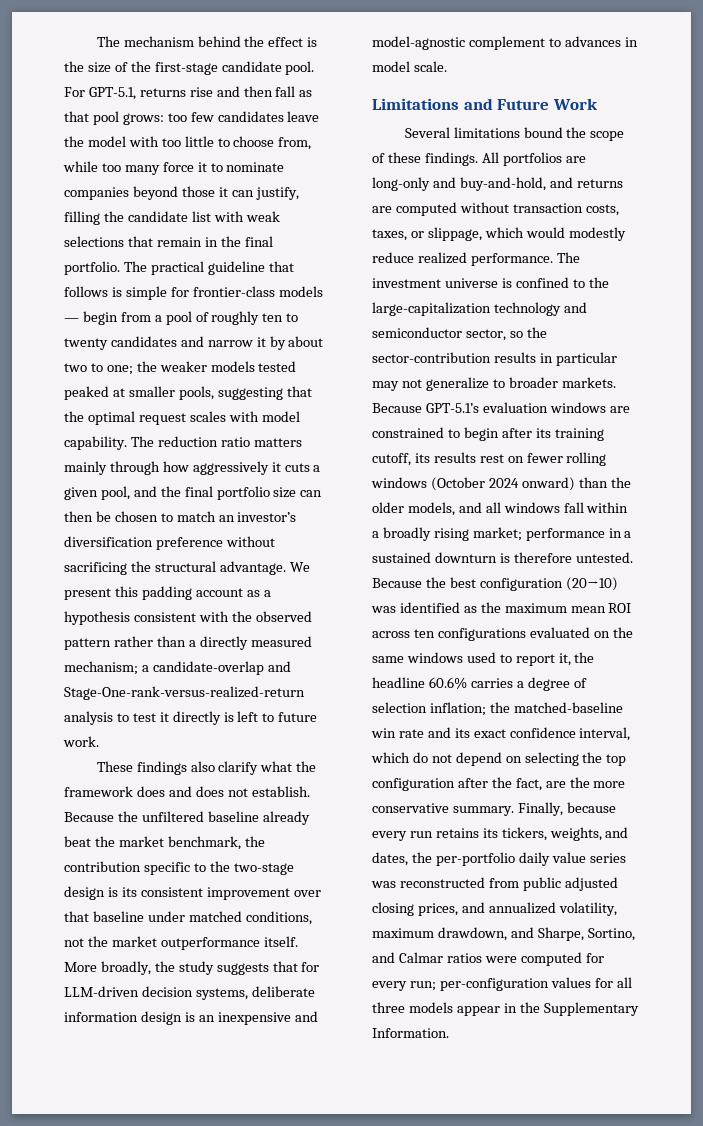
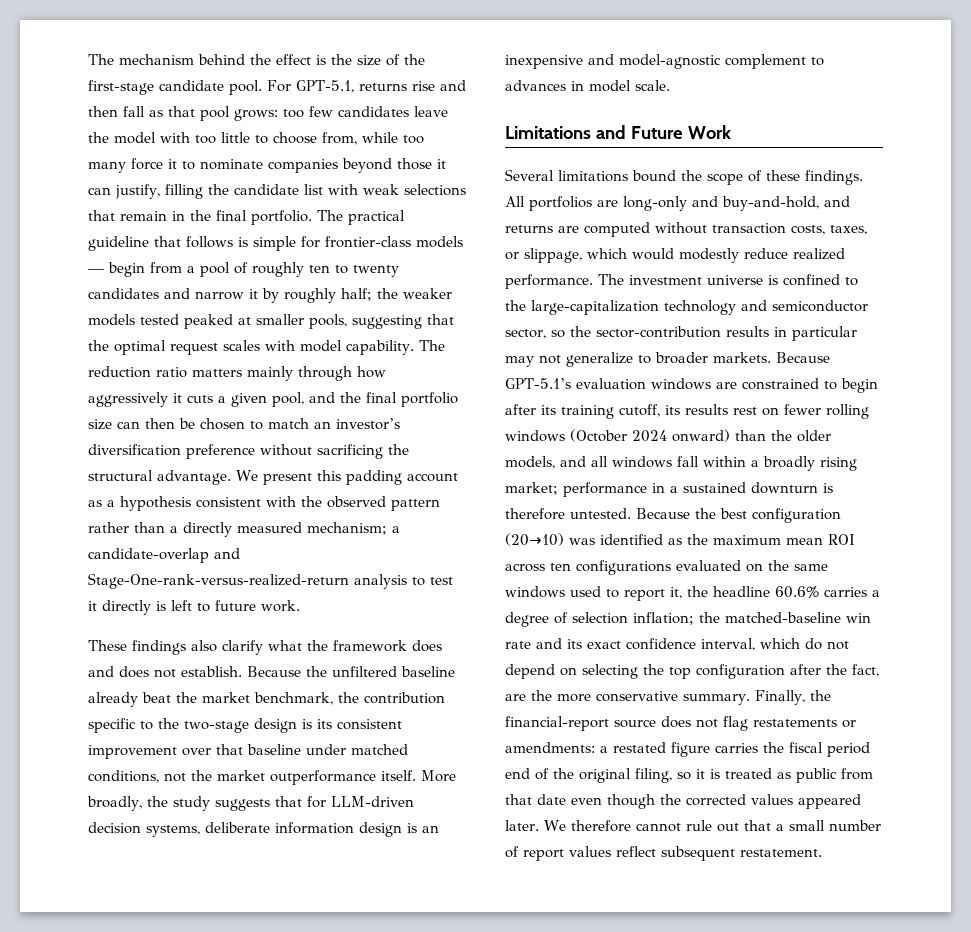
[288,336,324,347] [64,363,133,375] about two to one; -> [284,288,372,303] roughly half;
[566,802,616,813] [372,827,629,841] [372,852,626,866] [371,877,618,891] [372,902,617,916] [372,927,635,941] [372,952,604,966] [372,977,632,991] [372,1002,639,1016] [372,1028,449,1038] because every run retains its tickers, weights, and dates, the per-portfolio daily value series was reconstructed from public adjusted closing prices, and annualized volatility, maximum drawdown, and Sharpe, Sortino, and Calmar ratios were computed for every run; per-configuration values for all three models appear in the Supplementary Information. -> [809,690,831,701] [505,716,856,731] [505,742,870,757] [505,768,873,783] [505,794,861,809] [505,820,881,832] [505,846,822,861] the financial-report source does not flag restatements or amendments: a restated figure carries the fiscal period end of the original filing, so it is treated as public from that date even though the corrected values appeared later. We therefore cannot rule out that a small number of report values reflect subsequent restatement.

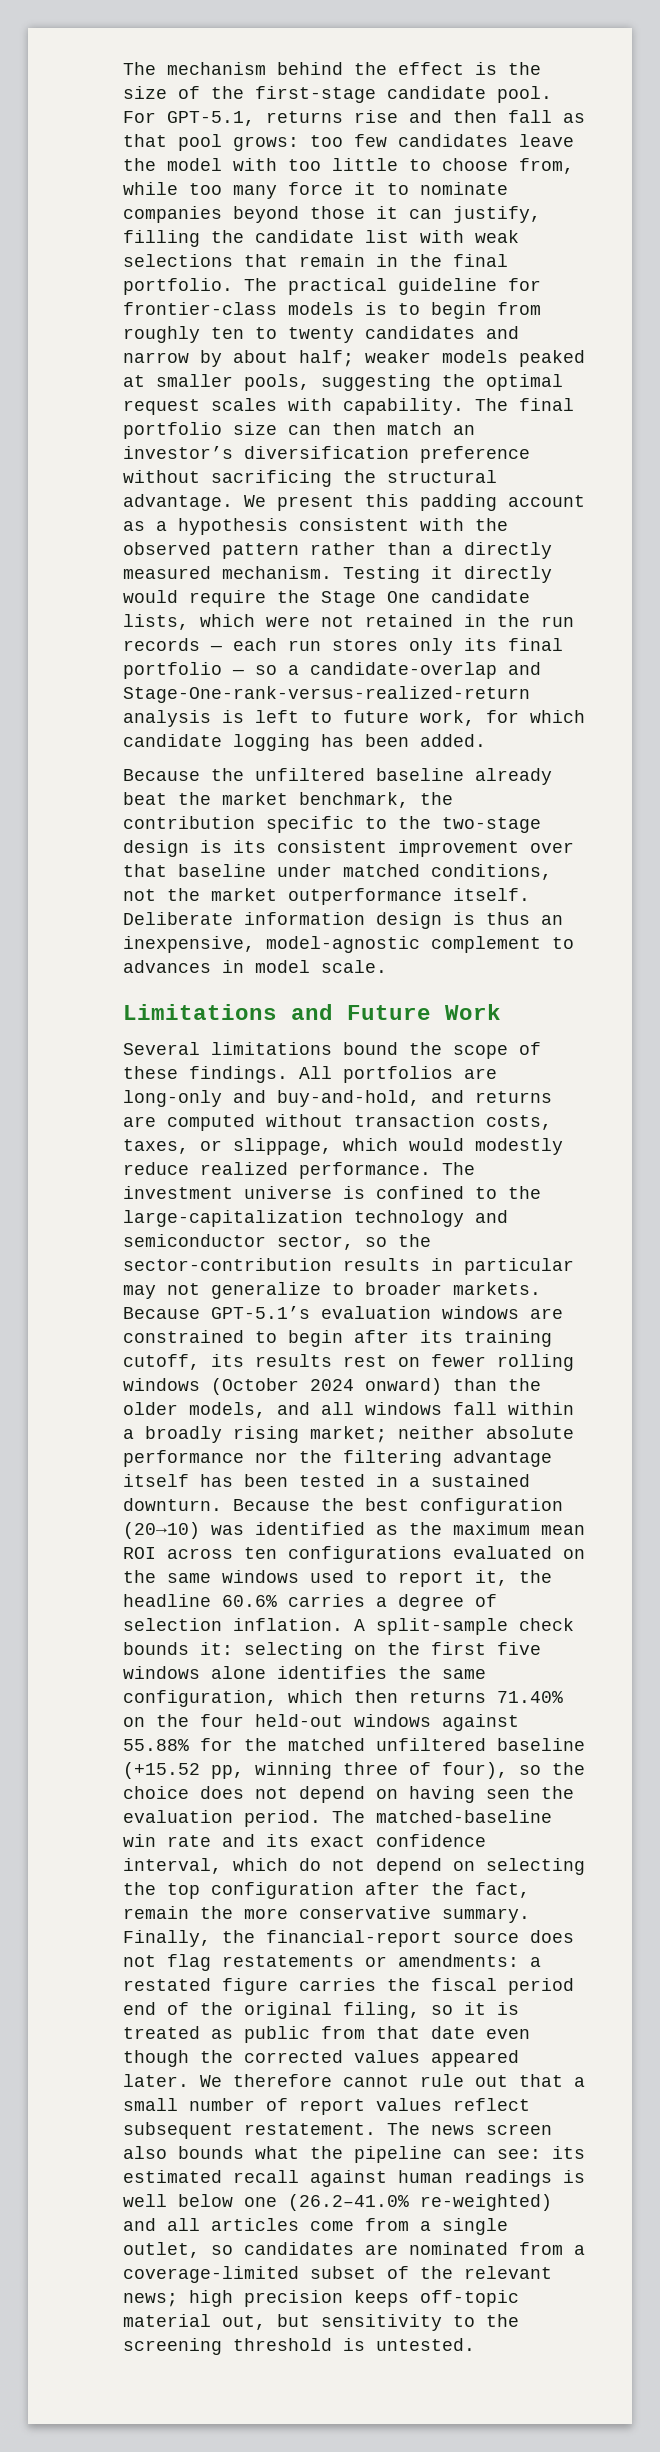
[154,236,463,251] [88,262,248,277] that follows is simple for frontier-class models — begin from a pool of -> [508,278,541,291] [123,302,541,319] for frontier-class models is to begin from
[249,288,398,303] it by roughly half; the -> [200,350,354,367] by about half;
[140,314,179,325] tested -> (508, 356) none
[427,314,454,325] that -> (431, 382) none
[300,340,342,352] model -> (332, 404) none
[88,366,386,381] [88,392,361,407] reduction ratio matters mainly through how aggressively it cuts a given pool, and the -> (508, 404) none
[179,418,263,430] be chosen to -> (376, 428) none
[307,522,387,535] mechanism; -> [222,566,552,583] [123,590,530,607] [123,614,574,630] [123,638,563,655] [123,662,277,679] mechanism. Testing it directly would require the Stage One candidate lists, which were not retained in the run records — each run stores only its final portfolio — so
[412,577,453,586] [88,600,300,615] [88,640,442,655] [88,666,242,678] to test it directly is left to future work. // These findings also clarify what the framework does and does not establish. -> [222,710,585,726] [123,734,486,751] is left to future work, for which candidate logging has been added. //
[421,770,456,782] [87,796,414,811] [88,822,439,837] [505,54,614,69] More broadly, the study suggests that for LLM-driven decision systems, deliberate information design is an inexpensive and -> [123,912,563,929] [123,936,255,953] Deliberate information design is thus an inexpensive,
[563,482,833,497] [505,508,631,520] performance in a sustained downturn is therefore untested. -> [398,1426,574,1439] [123,1450,552,1467] [123,1474,530,1487] [123,1498,222,1511] neither absolute performance nor the filtering advantage itself has been tested in a sustained downturn.
[633,612,720,625] inflation; the -> [233,1618,574,1635] [123,1642,541,1659] [123,1666,486,1679] [123,1690,563,1707] [123,1714,519,1731] [123,1738,585,1751] [123,1762,585,1779] [123,1786,574,1803] [123,1810,365,1827] inflation. A split-sample check bounds it: selecting on the first five windows alone identifies the same configuration, which then returns 71.40% on the four held-out windows against 55.88% for the matched unfiltered baseline (+15.52 pp, winning three of four), so the choice does not depend on having seen the evaluation period. The
[505,694,526,701] are -> [123,1906,189,1919] remain
(822, 853) none -> [387,2122,552,2135] [123,2146,585,2163] [123,2170,585,2187] [123,2194,552,2211] [123,2218,508,2235] [123,2242,585,2258] [123,2266,552,2283] [123,2290,519,2307] [123,2314,519,2331] [123,2338,475,2355] The news screen also bounds what the pipeline can see: its estimated recall against human readings is well below one (26.2–41.0% re-weighted) and all articles come from a single outlet, so candidates are nominated from a coverage-limited subset of the relevant news; high precision keeps off-topic material out, but sensitivity to the screening threshold is untested.

